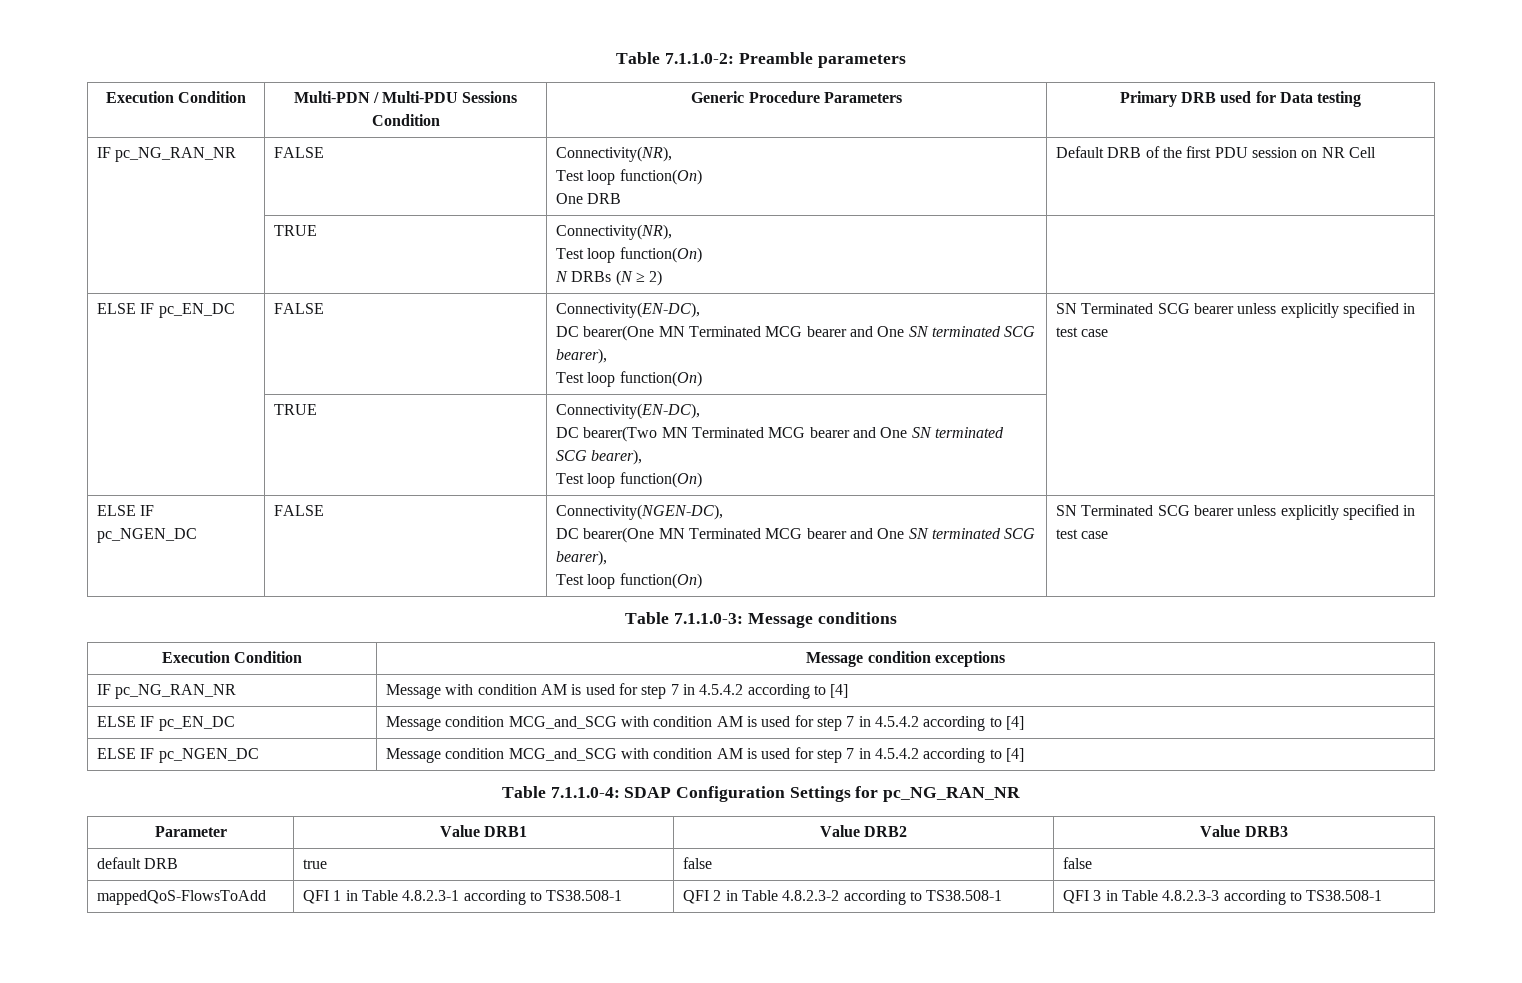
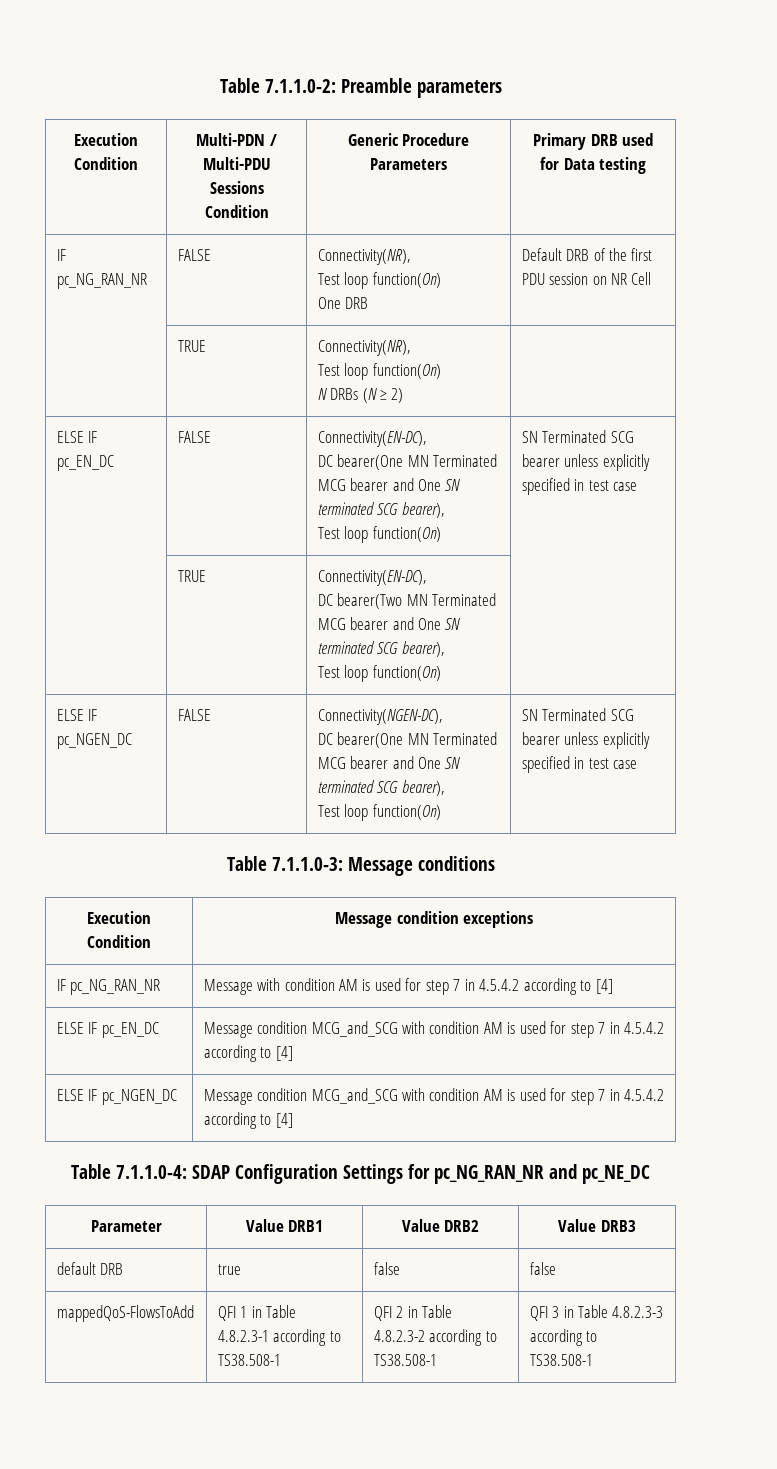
(1021, 794) none -> [548,1164,650,1184] and pc_NE_DC

